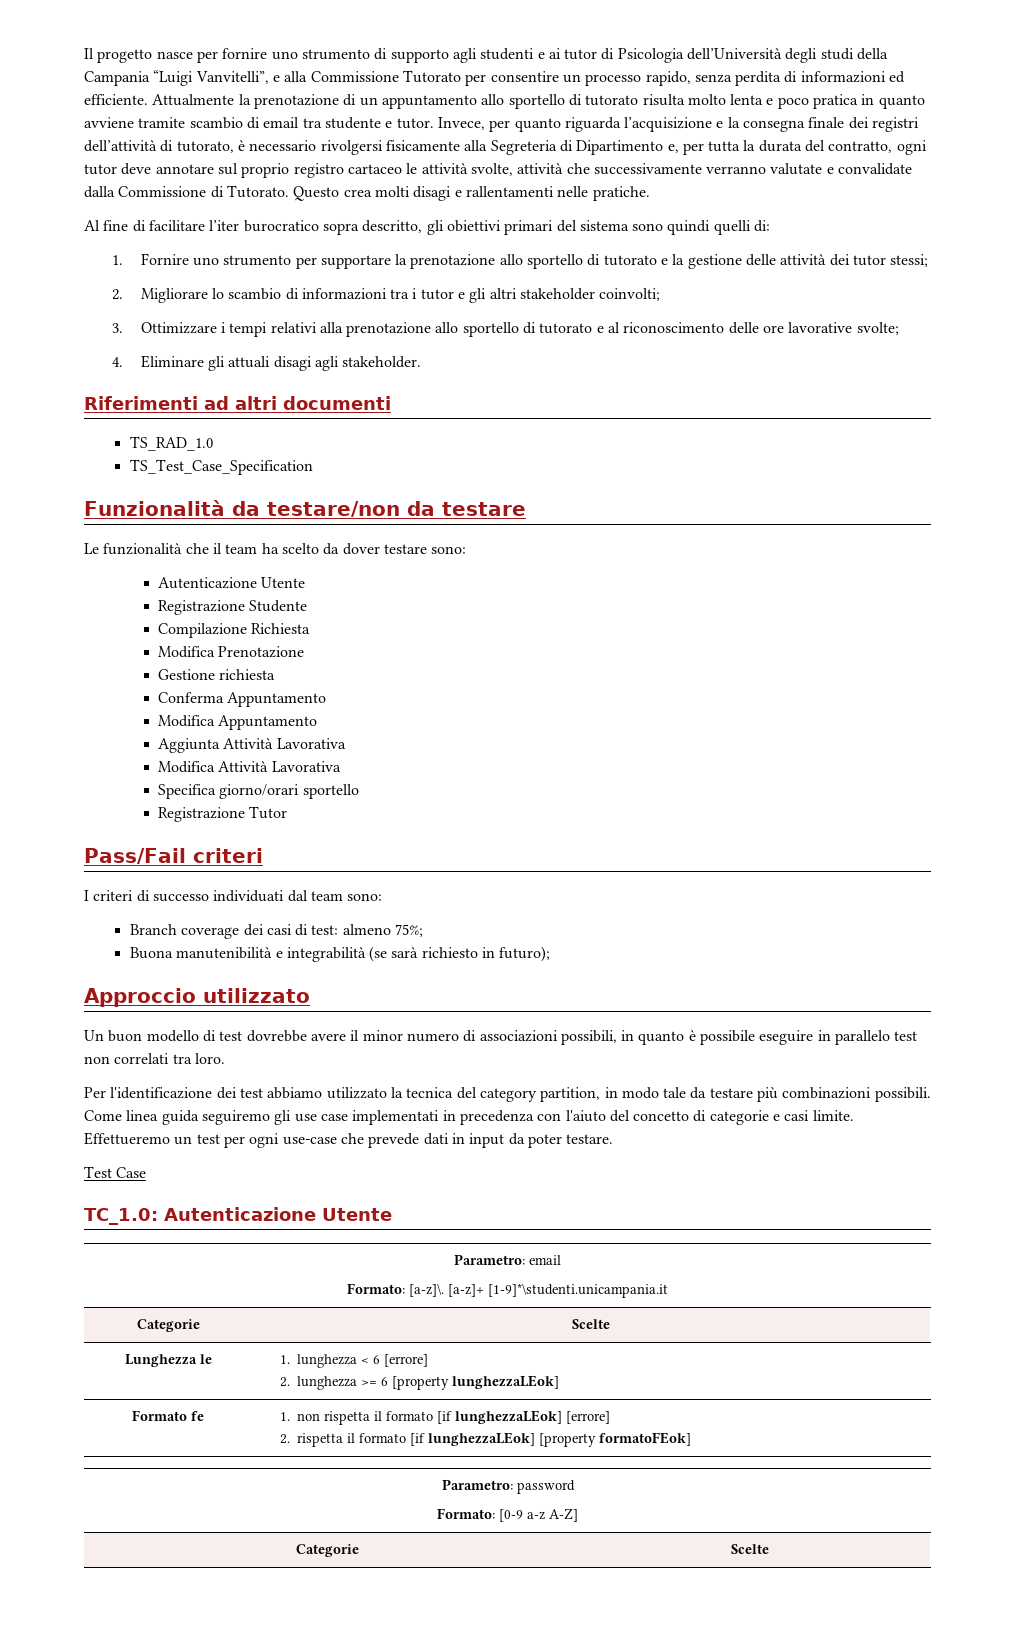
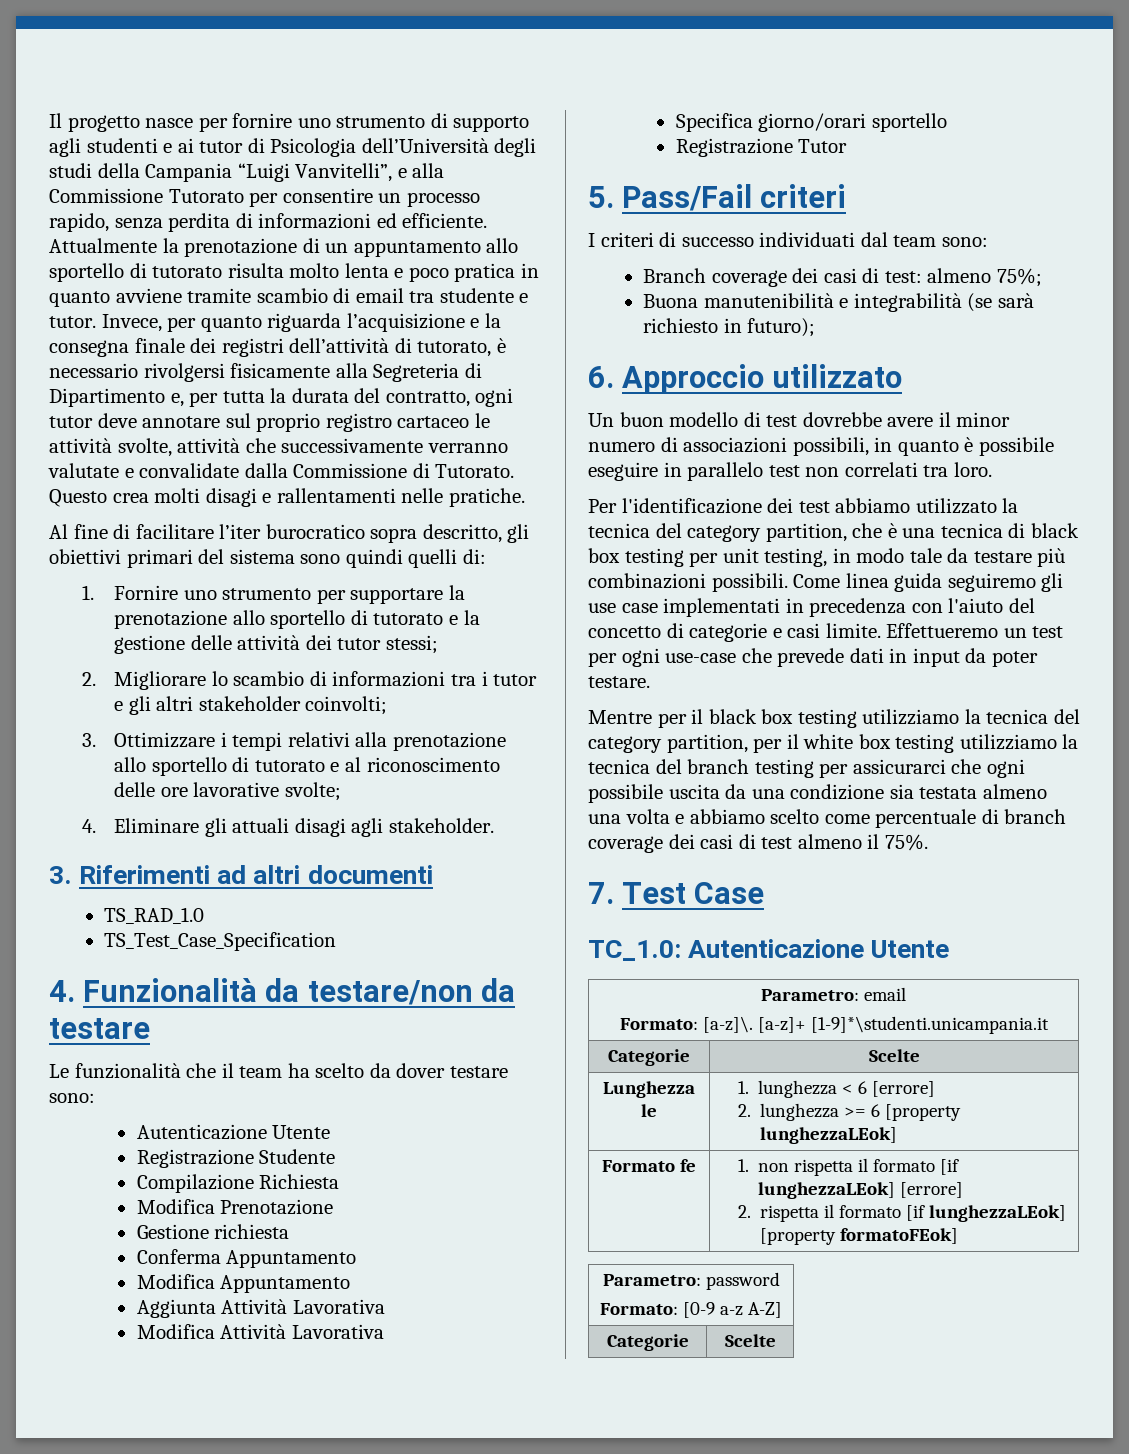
(422, 362) none -> [49,866,72,884] 3.
(313, 467) none -> [49,980,75,1002] 4.
(288, 812) none -> [588,186,614,208] 5.
(551, 954) none -> [588,366,614,388] 6.
(601, 1094) none -> [852,523,1079,538] [588,548,828,567] che è una tecnica di black box testing per unit testing,
(614, 1139) none -> [588,709,1080,728] [588,734,1079,753] [588,759,1025,778] [588,784,1047,803] [588,809,1067,828] [588,834,928,853] [588,882,614,904] Mentre per il black box testing utilizziamo la tecnica del category partition, per il white box testing utilizziamo la tecnica del branch testing per assicurarci che ogni possibile uscita da una condizione sia testata almeno una volta e abbiamo scelto come percentuale di branch coverage dei casi di test almeno il 75%. // 7.

